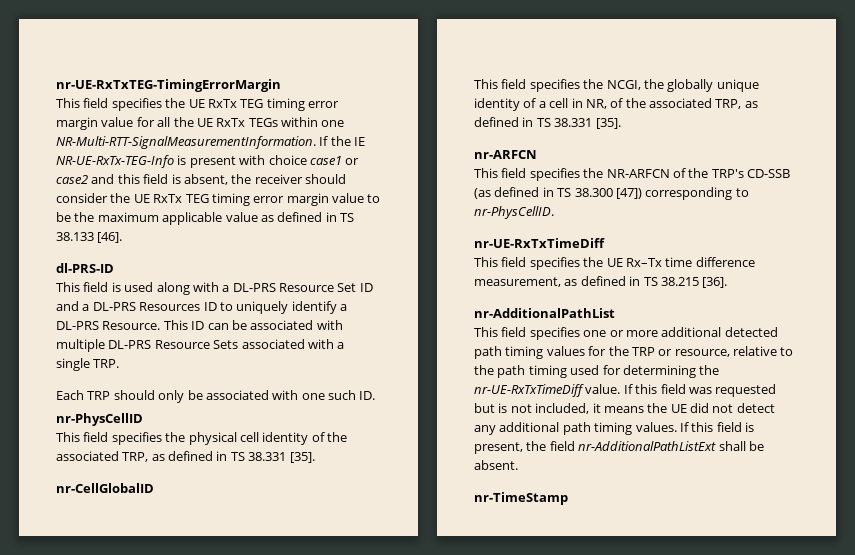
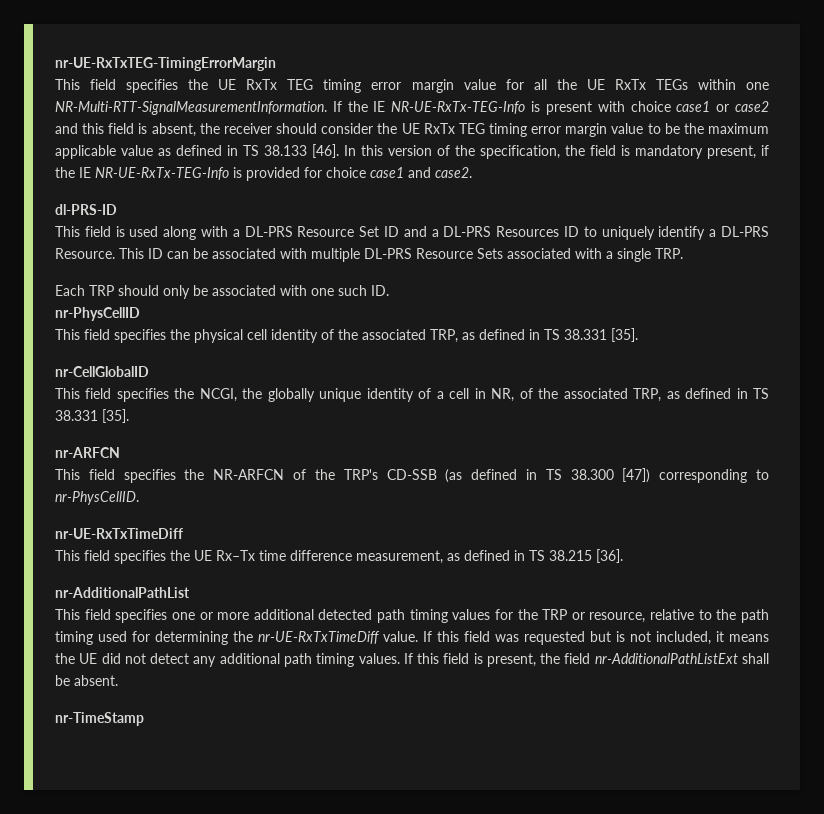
(123, 237) none -> [344,145,769,159] [55,167,472,181] In this version of the specification, the field is mandatory present, if the IE NR-UE-RxTx-TEG-Info is provided for choice case1 and case2.

